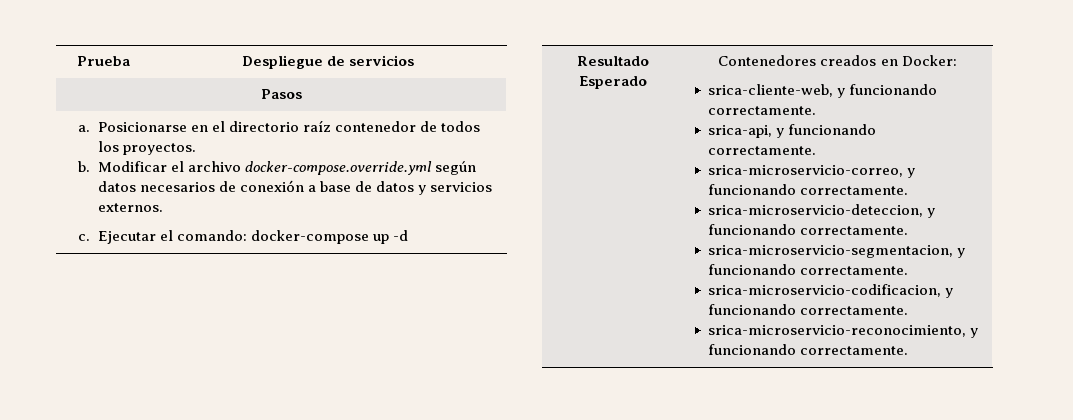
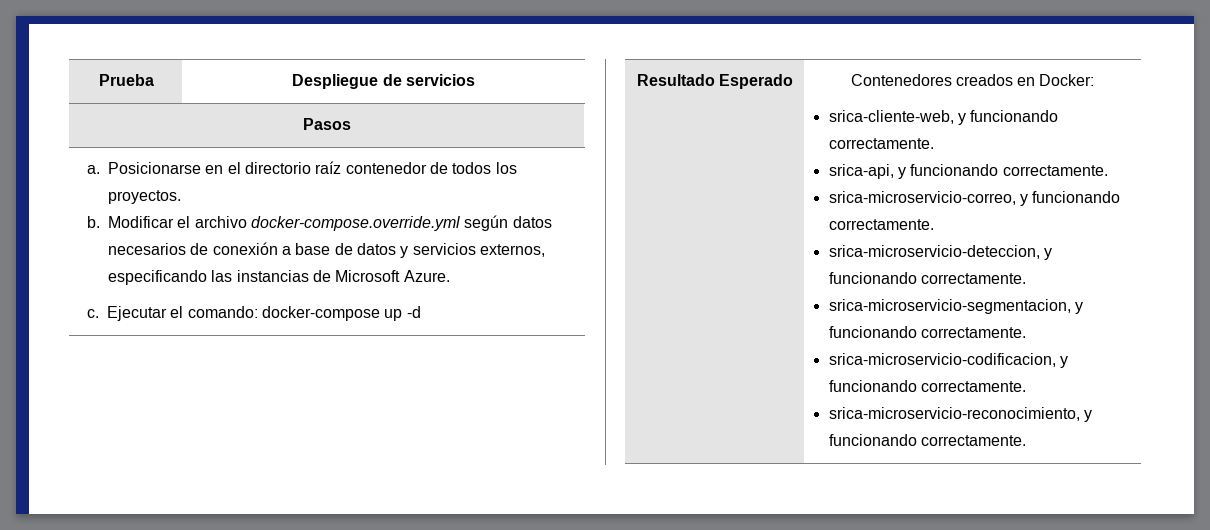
[97,203,163,212] externos. -> [480,244,546,257] [108,270,450,285] externos, especificando las instancias de Microsoft Azure.

